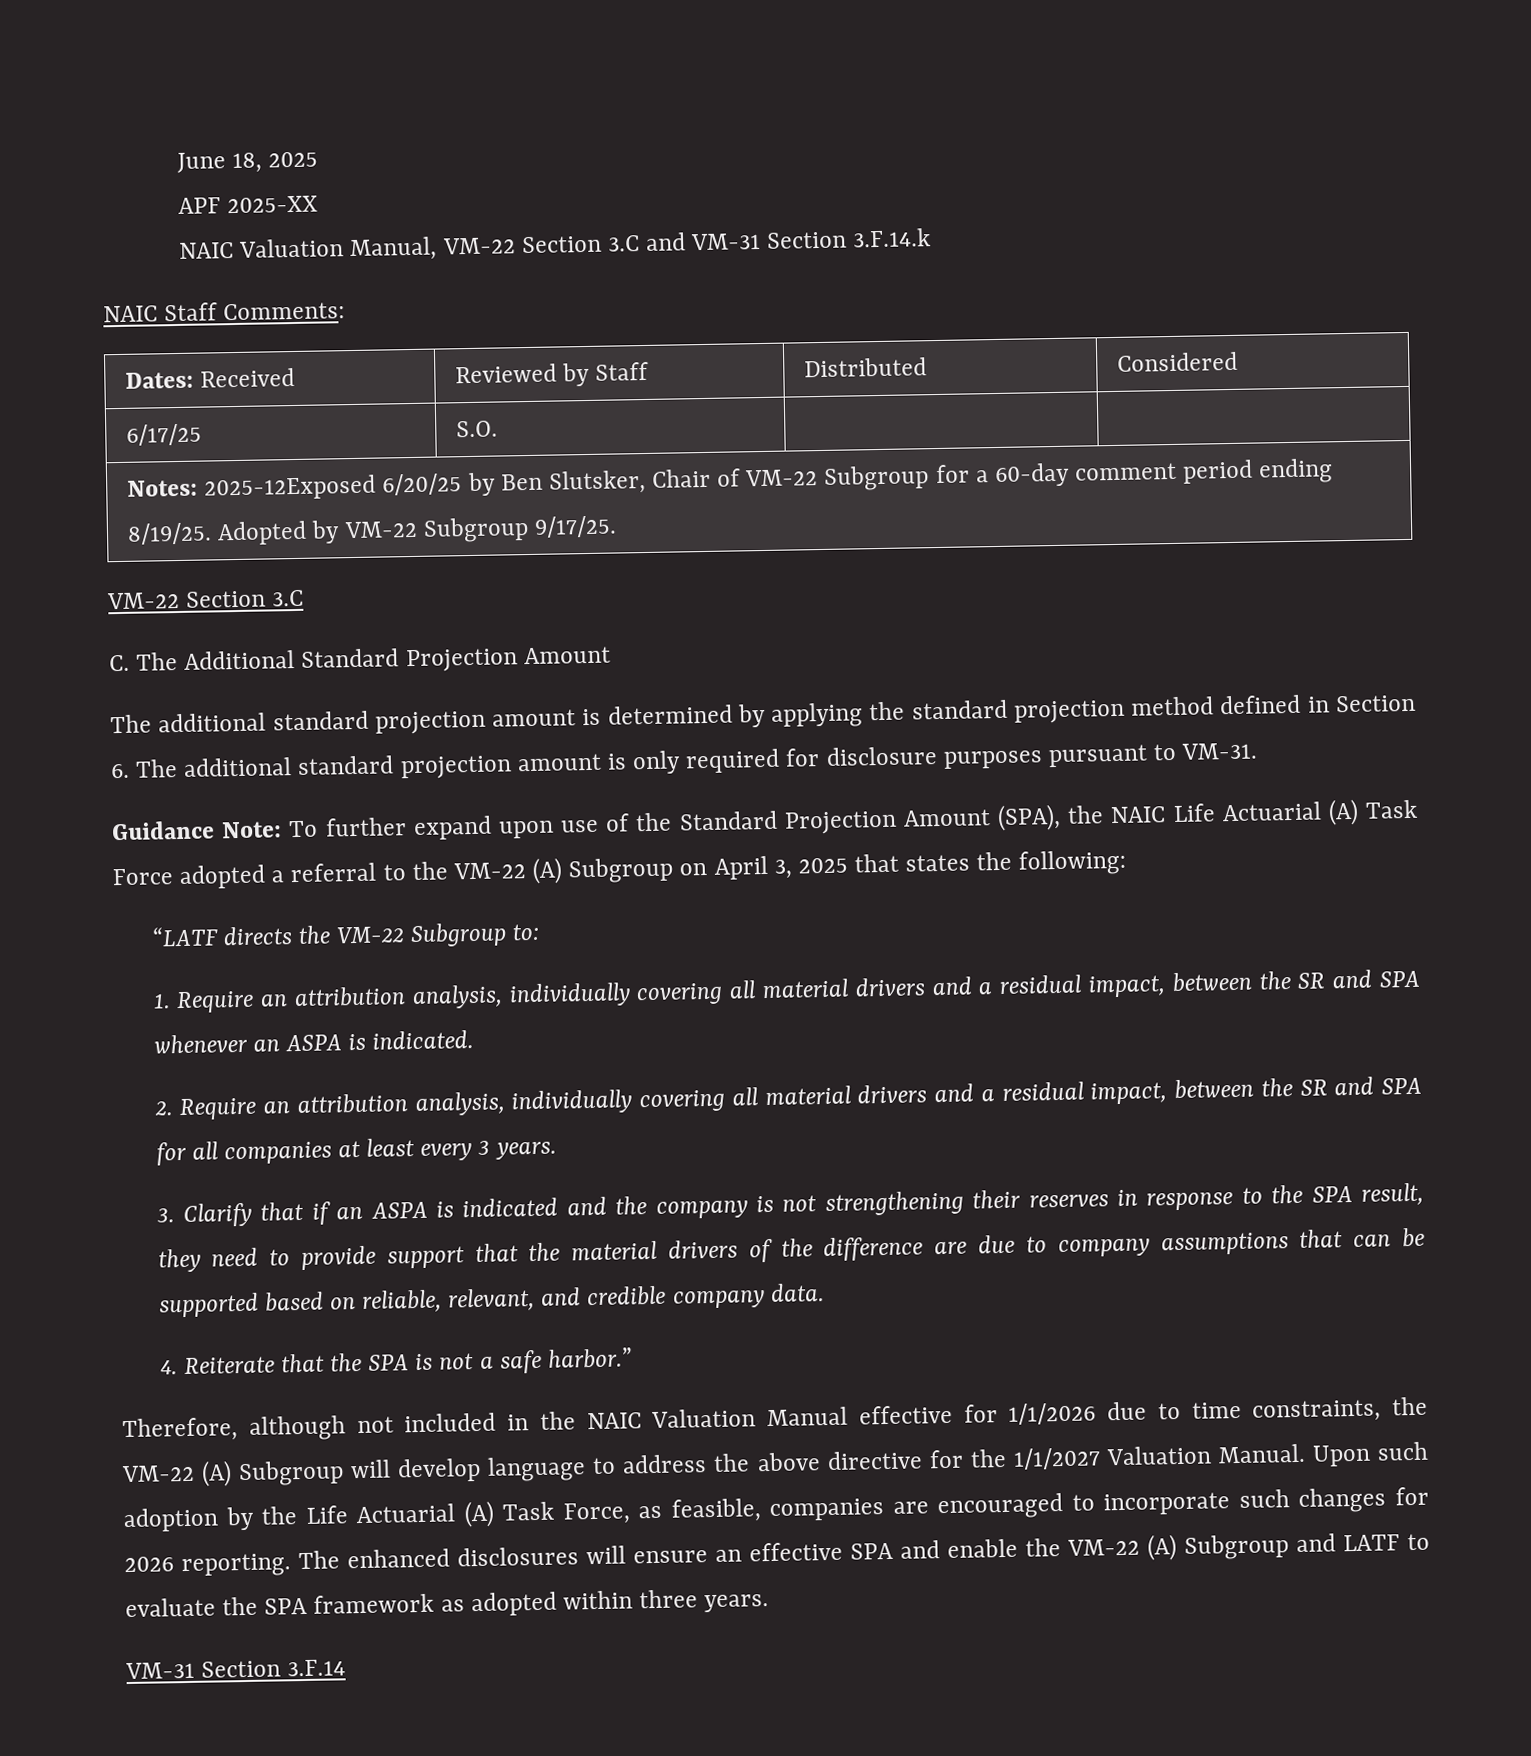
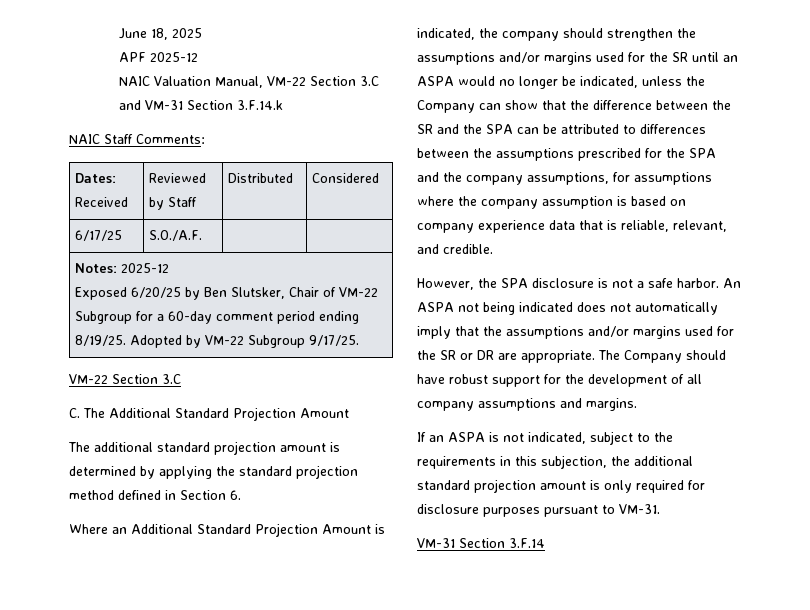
[227,195,319,214] 2025-XX -> [150,52,199,62] 2025-12
[456,420,499,438] S.O. -> [148,230,202,241] S.O./A.F.
[204,474,377,501] 2025-12Exposed -> [120,263,169,273] [74,287,127,300] 2025-12 // Exposed
[135,759,179,778] The -> [69,523,385,537] [417,28,696,41] [417,52,738,65] [417,76,705,89] [417,100,731,113] [417,124,706,134] [417,148,716,161] [417,172,712,185] [417,196,686,209] [417,220,727,233] [417,244,493,254] [417,278,741,290] [417,302,718,315] [417,326,734,339] [417,350,726,363] [417,374,702,387] [417,398,637,411] [417,431,673,445] [417,455,630,469] // Where an Additional Standard Projection Amount is indicated, the company should strengthen the assumptions and/or margins used for the SR until an ASPA would no longer be indicated, unless the Company can show that the difference between the SR and the SPA can be attributed to differences between the assumptions prescribed for the SPA and the company assumptions, for assumptions where the company assumption is based on company experience data that is reliable, relevant, and credible. // However, the SPA disclosure is not a safe harbor. An ASPA not being indicated does not automatically imply that the assumptions and/or margins used for the SR or DR are appropriate. The Company should have robust support for the development of all company assumptions and margins. // If an ASPA is not indicated, subject to the requirements in this subjection, the
[111,798,1418,841] [112,849,1127,890] [151,922,541,948] [152,969,1421,1014] [153,1029,475,1054] [153,1076,1422,1121] [155,1138,557,1166] [156,1182,1425,1228] [157,1227,1425,1273] [158,1283,825,1318] [159,1347,633,1375] [122,1396,1428,1443] [121,1441,1429,1487] [123,1486,1429,1533] [124,1533,1430,1578] [125,1589,770,1618] // Guidance Note: To further expand upon use of the Standard Projection Amount (SPA), the NAIC Life Actuarial (A) Task Force adopted a referral to the VM-22 (A) Subgroup on April 3, 2025 that states the following: // “LATF directs the VM-22 Subgroup to: // 1. Require an attribution analysis, individually covering all material drivers and a residual impact, between the SR and SPA whenever an ASPA is indicated. // 2. Require an attribution analysis, individually covering all material drivers and a residual impact, between the SR and SPA for all companies at least every 3 years. // 3. Clarify that if an ASPA is indicated and the company is not strengthening their reserves in response to the SPA result, they need to provide support that the material drivers of the difference are due to company assumptions that can be supported based on reliable, relevant, and credible company data. // 4. Reiterate that the SPA is not a safe harbor.” // Therefore, although not included in the NAIC Valuation Manual effective for 1/1/2026 due to time constraints, the VM-22 (A) Subgroup will develop language to address the above directive for the 1/1/2027 Valuation Manual. Upon such adoption by the Life Actuarial (A) Task Force, as feasible, companies are encouraged to incorporate such changes for 2026 reporting. The enhanced disclosures will ensure an effective SPA and enable the VM-22 (A) Subgroup and LATF to evaluate the SPA framework as adopted within three years. -> (660, 509) none

